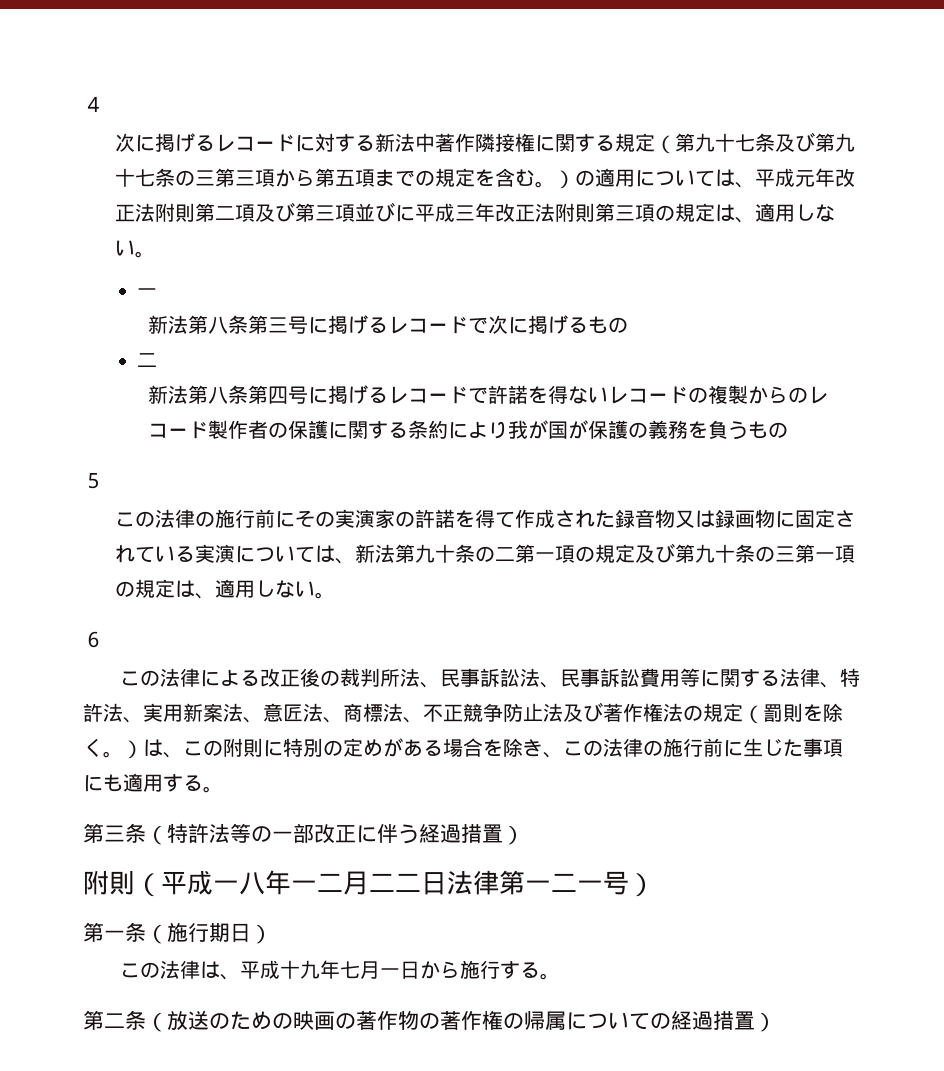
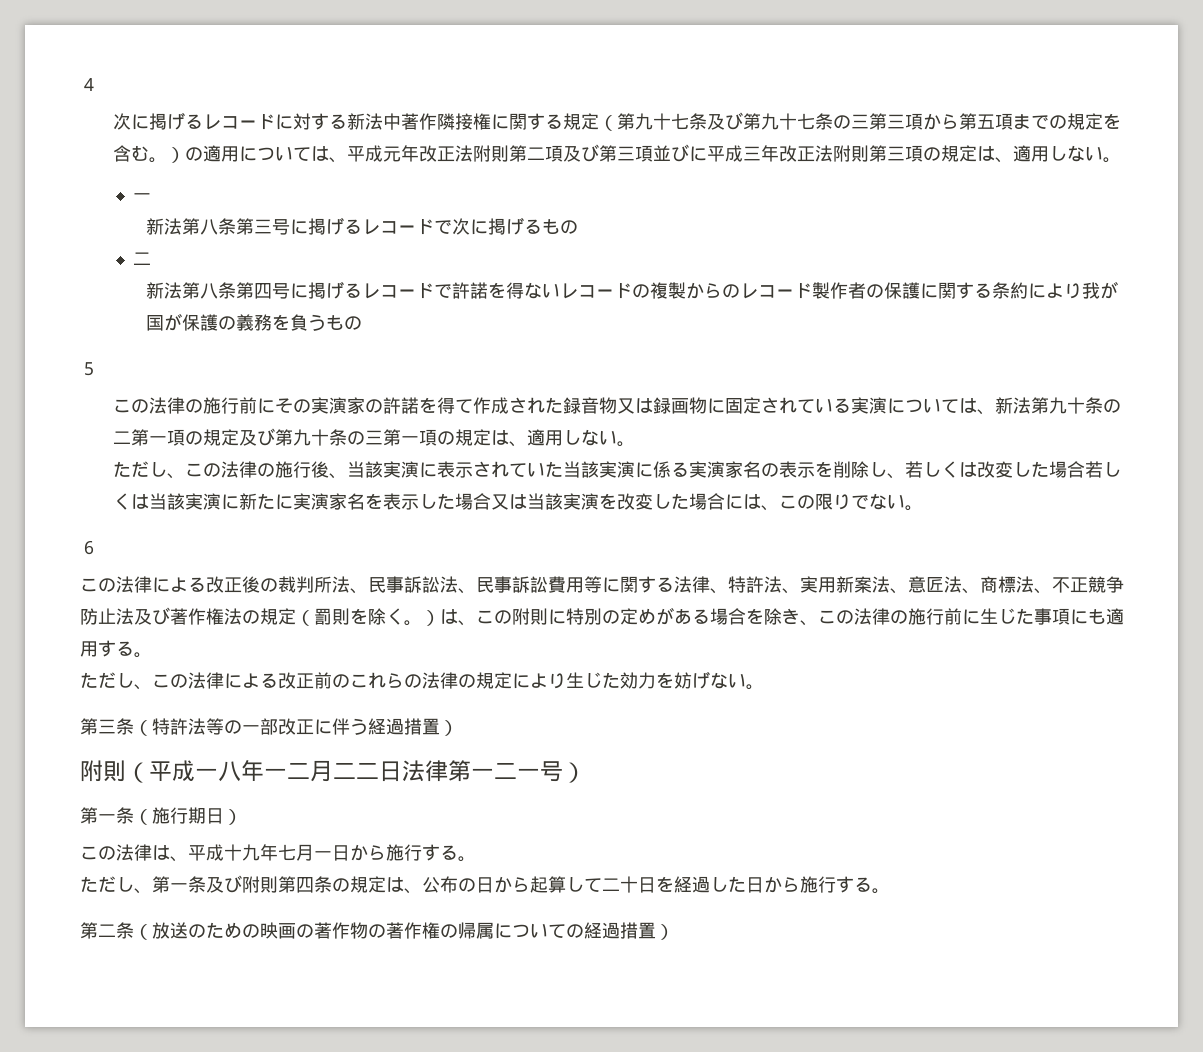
(336, 595) none -> [112,461,1121,479] [112,493,923,511] // ただし、この法律の施行後、当該実演に表示されていた当該実演に係る実演家名の表示を削除し、若しくは改変した場合若しくは当該実演に新たに実演家名を表示した場合又は当該実演を改変した場合には、この限りでない。
(223, 789) none -> [80,671,764,690] // ただし、この法律による改正前のこれらの法律の規定により生じた効力を妨げない。
(560, 976) none -> [80,875,890,894] // ただし、第一条及び附則第四条の規定は、公布の日から起算して二十日を経過した日から施行する。

